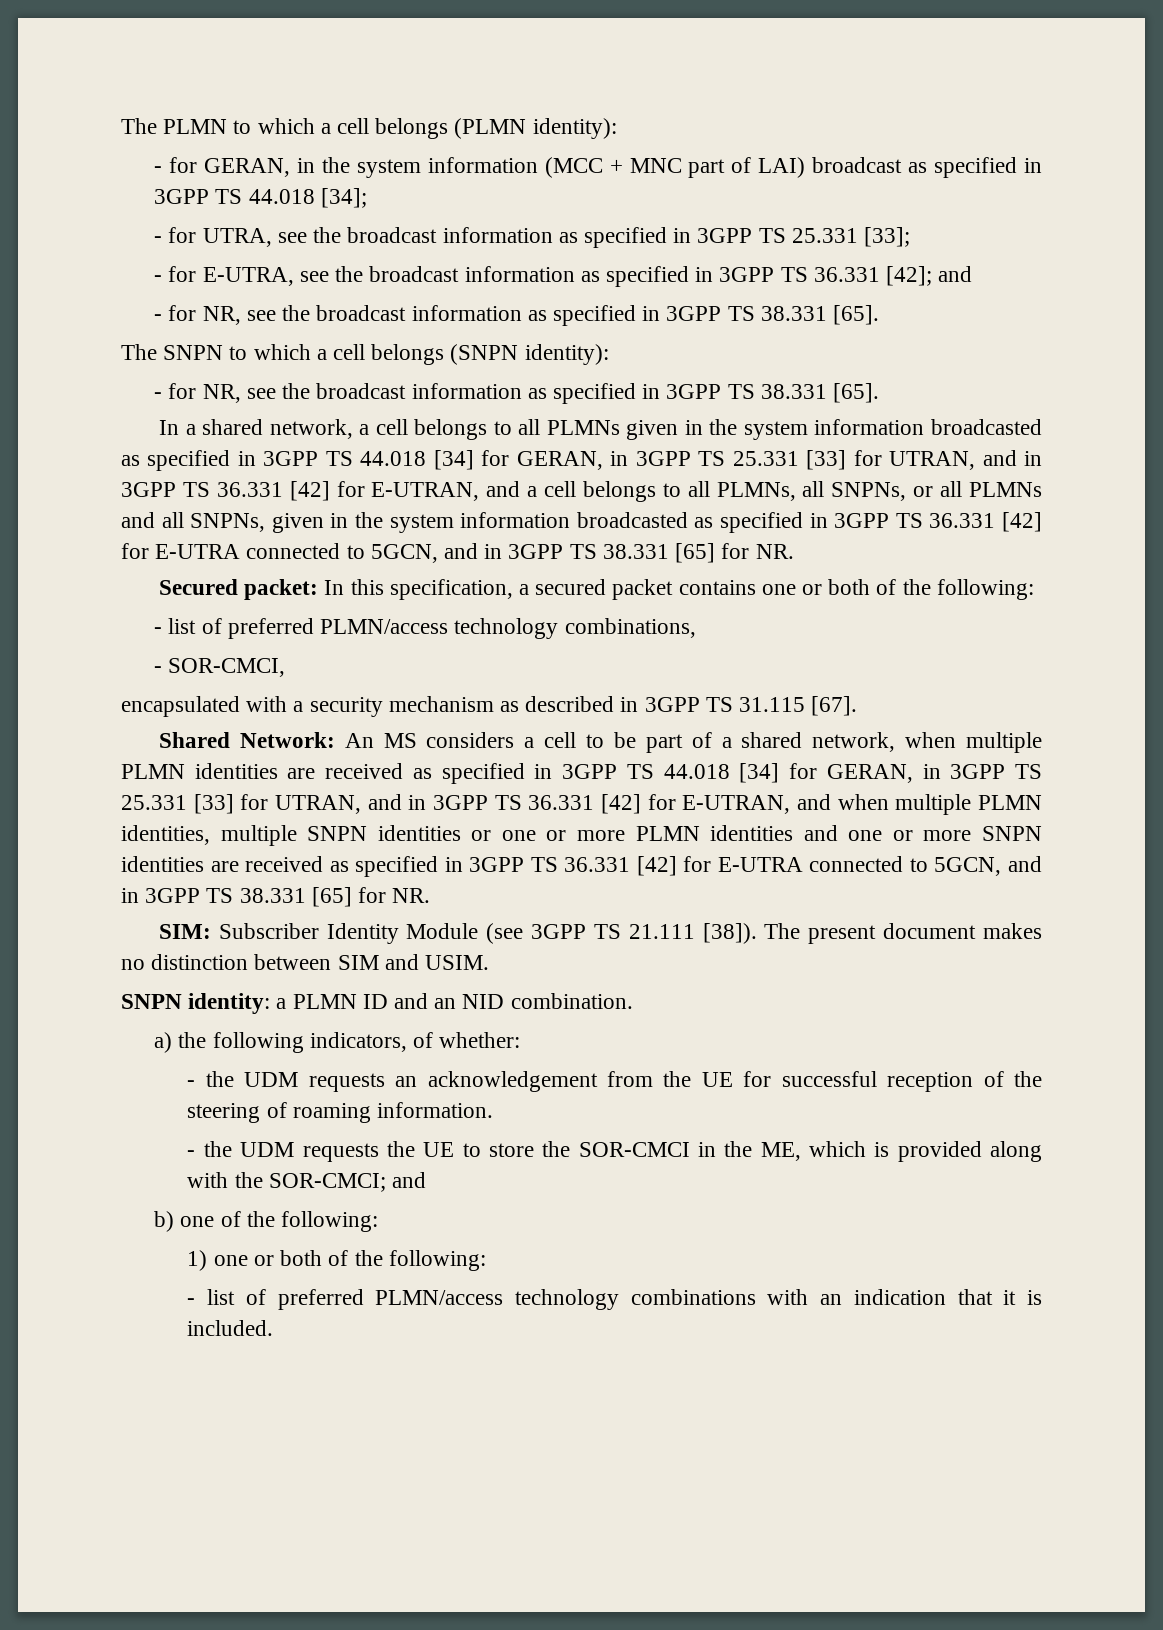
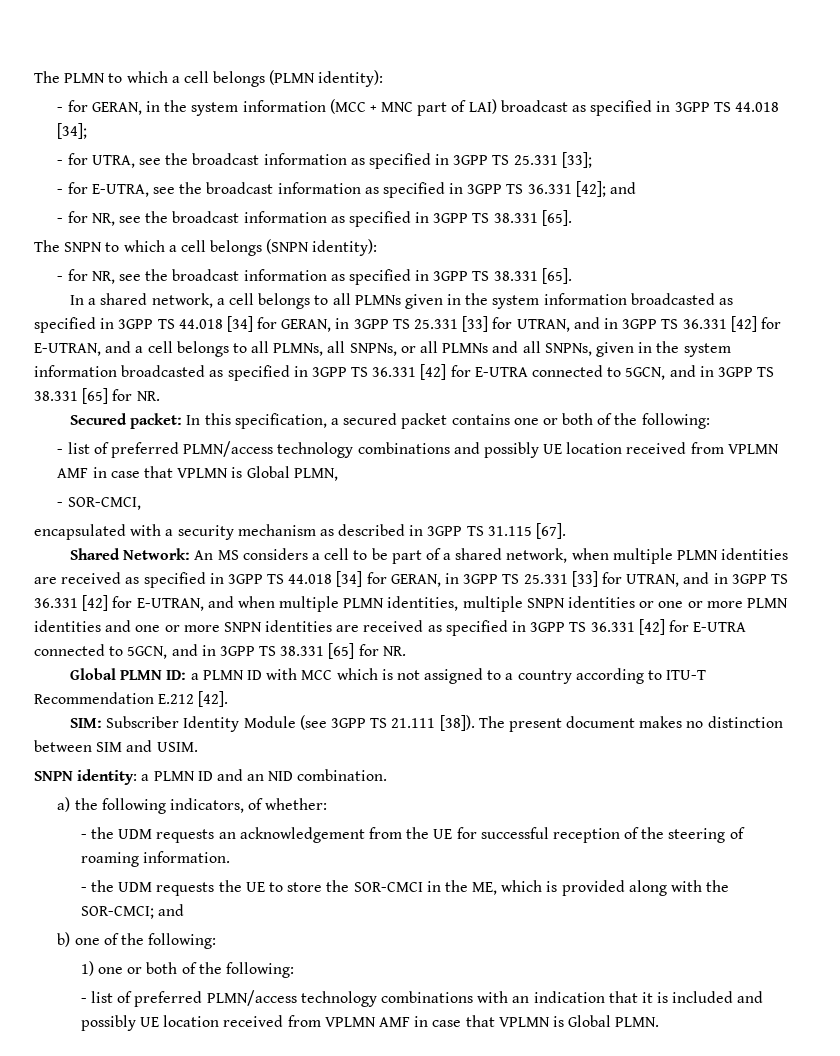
[564,618,696,638] combinations, -> [357,442,779,458] [57,466,338,481] combinations and possibly UE location received from VPLMN AMF in case that VPLMN is Global PLMN,
(431, 895) none -> [70,668,707,684] [34,691,229,707] // Global PLMN ID: a PLMN ID with MCC which is not assigned to a country according to ITU-T Recommendation E.212 [42].
[187,1320,274,1336] included. -> [672,991,764,1003] [80,1015,660,1031] included and possibly UE location received from VPLMN AMF in case that VPLMN is Global PLMN.

